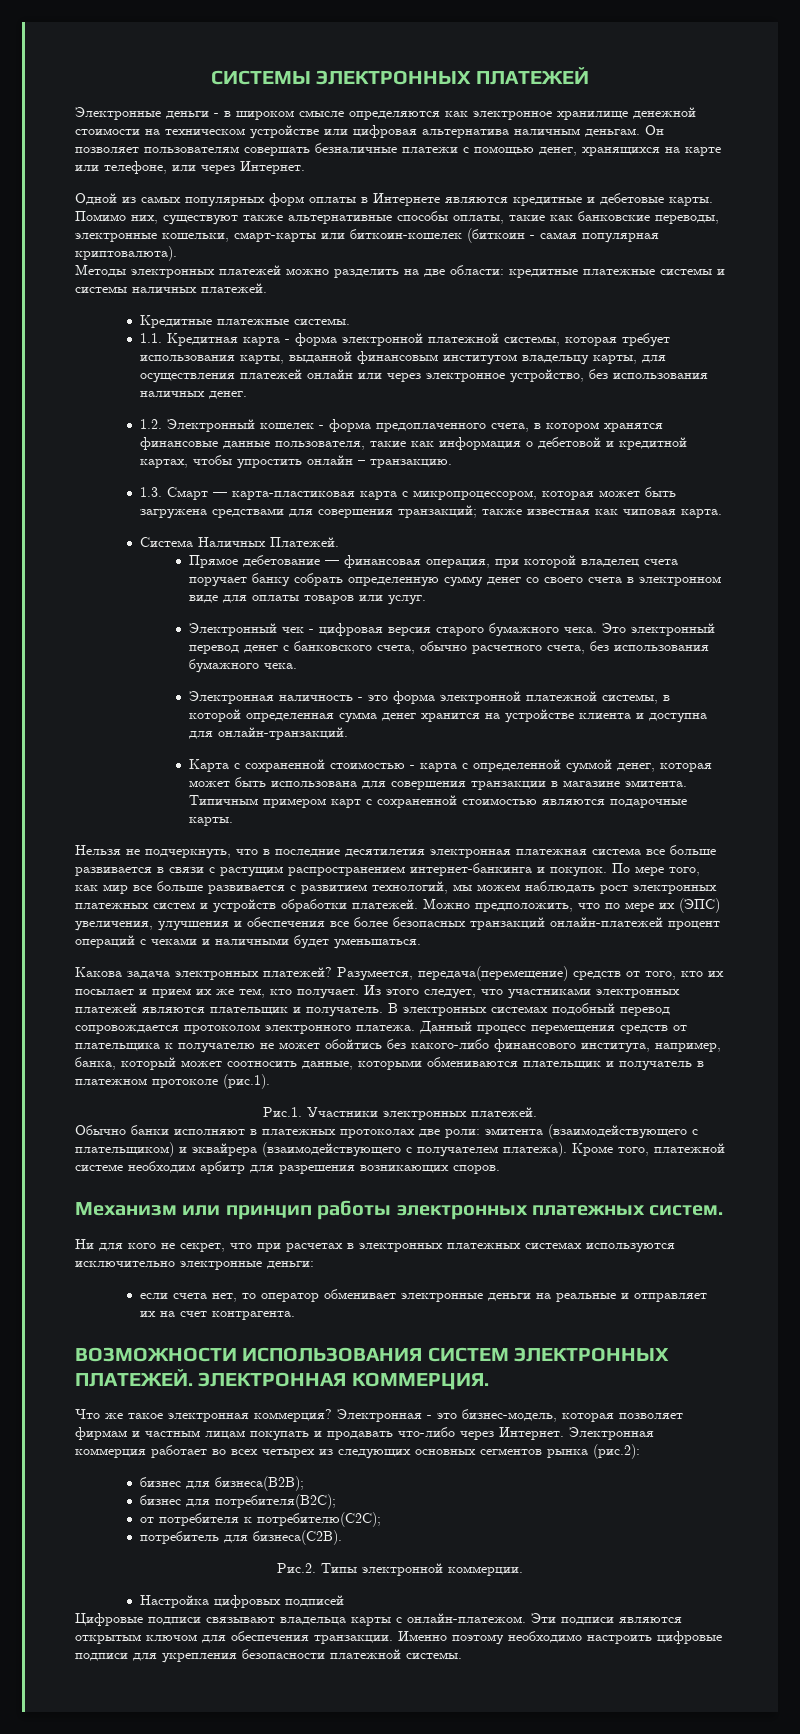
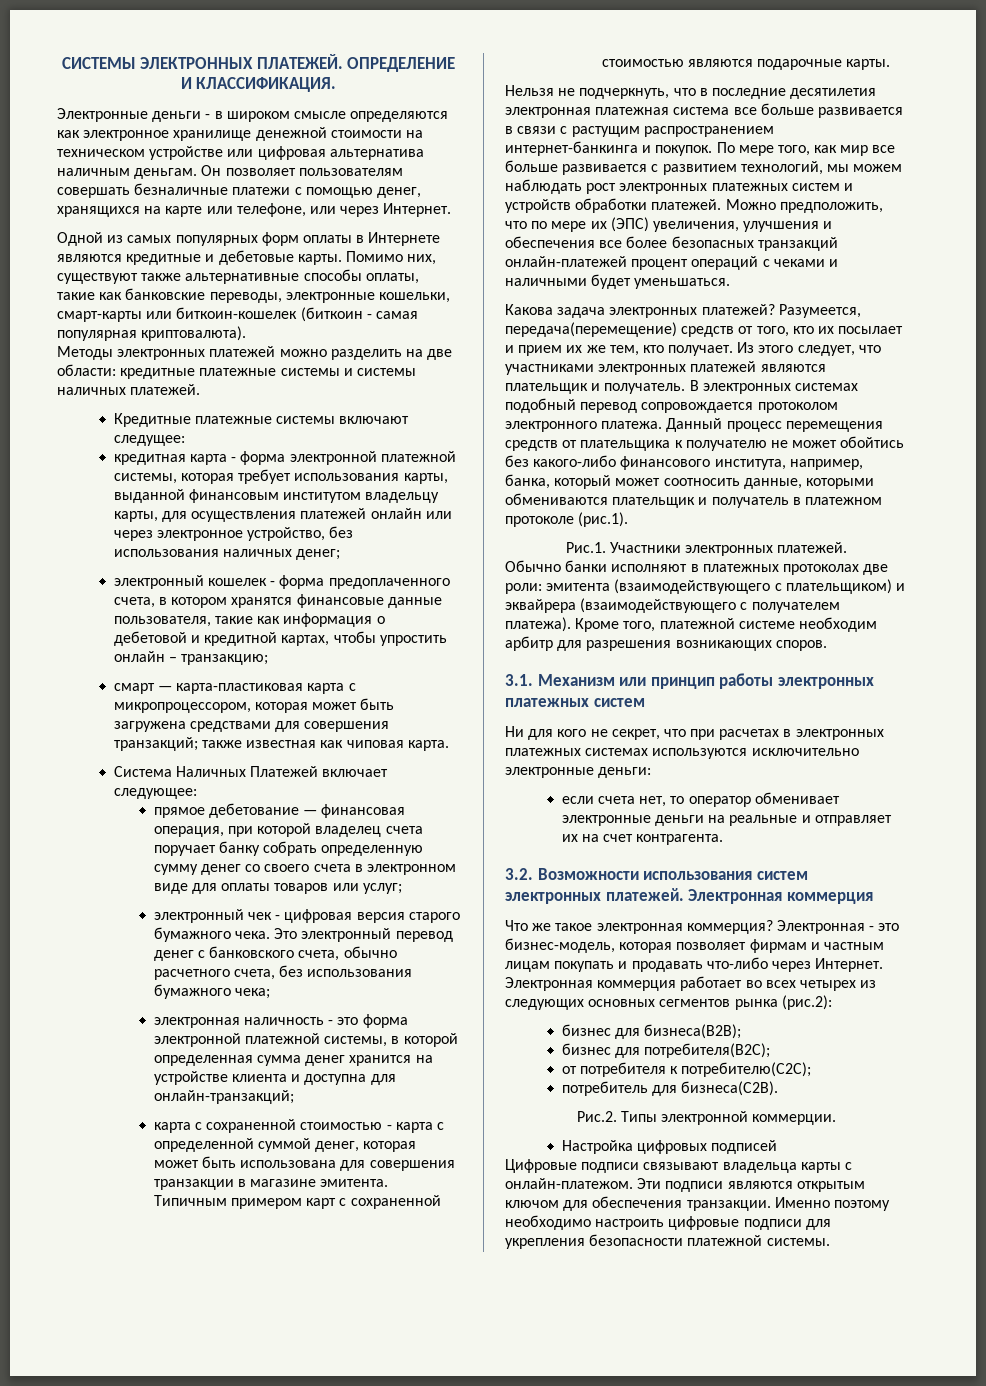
[476,67,590,85] ПЛАТЕЖЕЙ -> [256,54,456,72] [180,77,337,92] ПЛАТЕЖЕЙ. ОПРЕДЕЛЕНИЕ И КЛАССИФИКАЦИЯ.
[293,318,350,325] [139,333,238,346] системы. // 1.1. Кредитная -> [276,416,410,424] [113,435,185,446] [113,454,186,465] системы включают следущее: // кредитная
[208,391,247,399] [139,419,255,432] денег. // 1.2. Электронный -> [296,549,341,560] [113,575,204,589] денег; // электронный
[369,459,452,468] [139,487,208,500] транзакцию. // 1.3. Смарт -> [181,654,269,665] [113,683,155,694] транзакцию; // смарт
[269,537,339,547] [188,555,238,568] Платежей. // Прямое -> [250,766,389,777] [113,788,197,799] [153,807,205,818] Платежей включает следующее: // прямое
[387,595,426,605] [188,623,277,636] услуг. // Электронный -> [362,883,402,894] [153,909,244,923] услуг; // электронный
[263,663,297,669] [188,691,274,704] чека. // Электронная -> [234,988,270,999] [153,1017,240,1028] чека; // электронная
[217,727,348,740] [188,759,229,772] онлайн-транзакций. // Карта -> [153,1090,294,1104] [153,1122,191,1133] онлайн-транзакций; // карта
(500, 1169) none -> [505,674,533,686] 3.1.
[649,1205,724,1216] систем. -> [593,698,645,707] систем
[75,1347,670,1362] [75,1369,489,1390] ВОЗМОЖНОСТИ ИСПОЛЬЗОВАНИЯ СИСТЕМ ЭЛЕКТРОННЫХ ПЛАТЕЖЕЙ. ЭЛЕКТРОННАЯ КОММЕРЦИЯ. -> [505,868,808,880] [505,888,873,904] 3.2. Возможности использования систем электронных платежей. Электронная коммерция

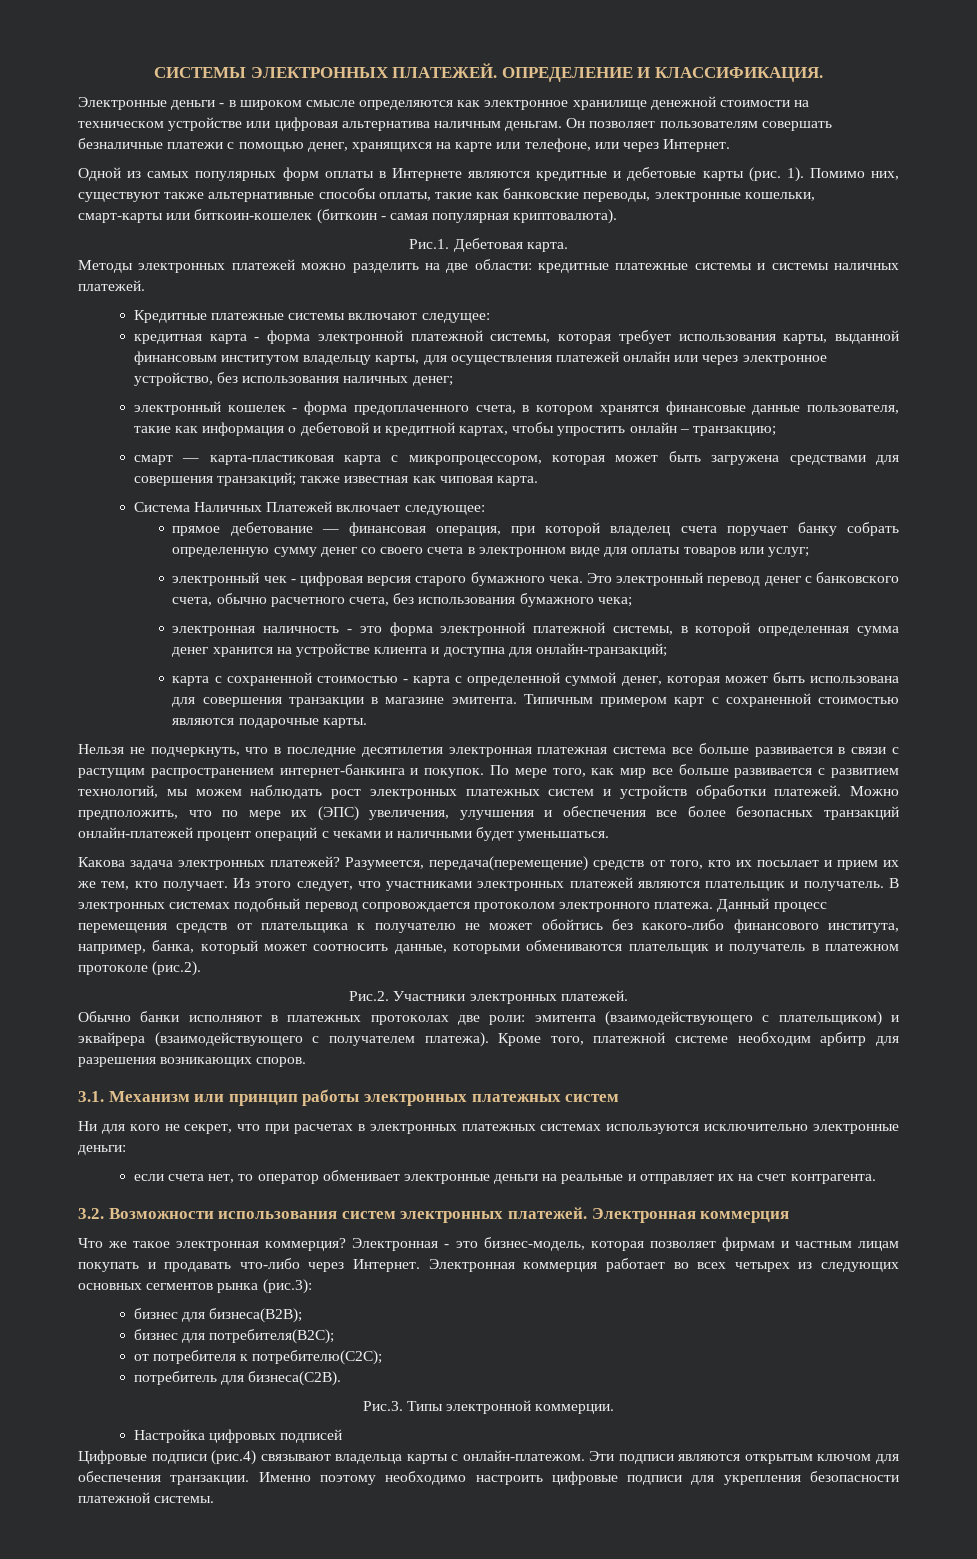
[297,254,342,265] карты. -> [702,167,804,182] карты (рис. 1).
(247, 333) none -> [409,238,568,252] // Рис.1. Дебетовая карта.
[578,512,629,527] [565,542,606,553] (рис.1). // Рис.1. -> [152,961,202,976] [349,991,390,1001] (рис.2). // Рис.2.
[781,995,832,1010] (рис.2): -> [262,1279,312,1294] (рис.3):
[576,1111,617,1122] Рис.2. -> [362,1401,403,1411] Рис.3.
(640, 1167) none -> [211,1450,257,1465] (рис.4)

